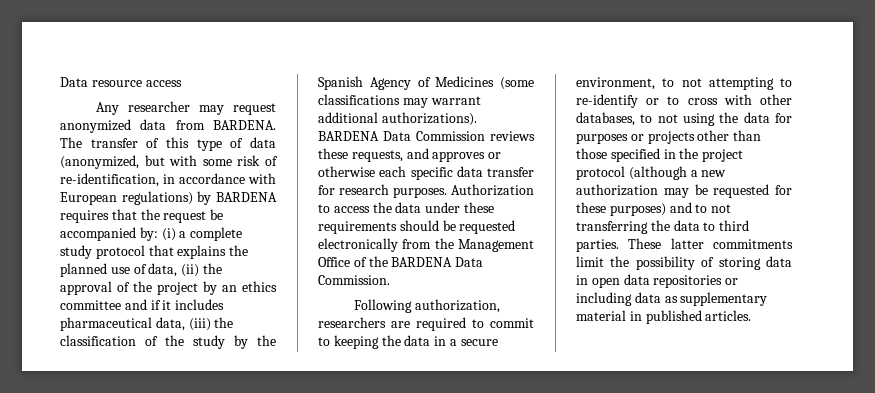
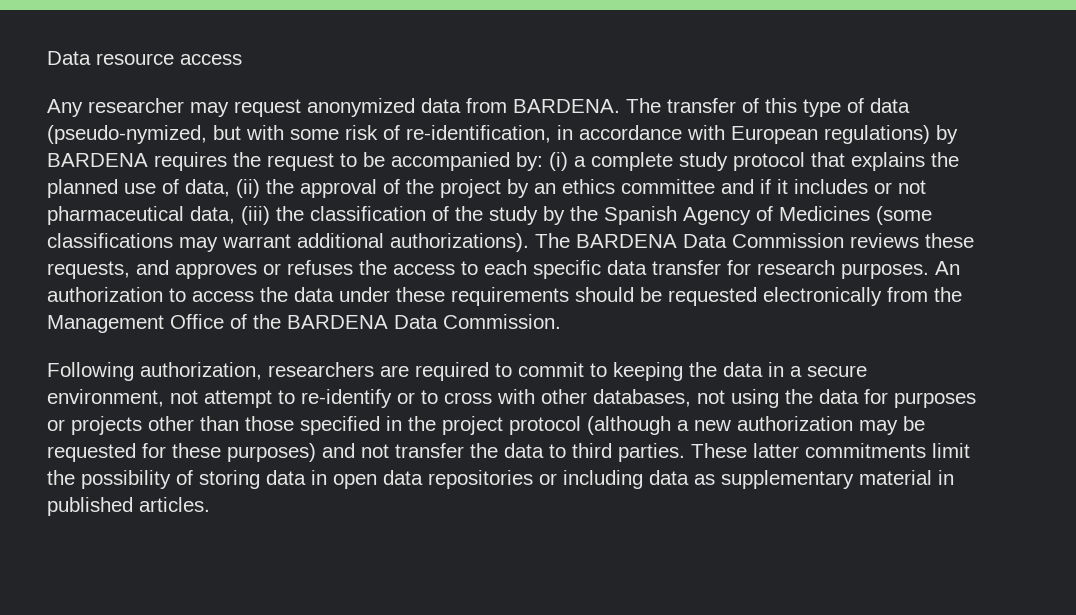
[60,155,139,169] (anonymized, -> [47,125,207,144] (pseudo-nymized,
[111,209,137,220] that -> (227, 161) none
(207, 217) none -> [340,153,357,167] to
(225, 304) none -> [874,180,926,194] or not
(477, 119) none -> [535,233,570,248] The
[318,166,375,177] otherwise -> [287,260,478,275] refuses the access to
[451,184,534,196] Authorization -> [935,261,960,275] [47,287,163,302] An authorization
[662,77,774,90] to not attempting -> [170,390,272,408] not attempt
[640,114,653,123] to -> (691, 398) none
[695,204,732,213] [576,221,648,234] to not transferring -> [361,443,464,458] not transfer

